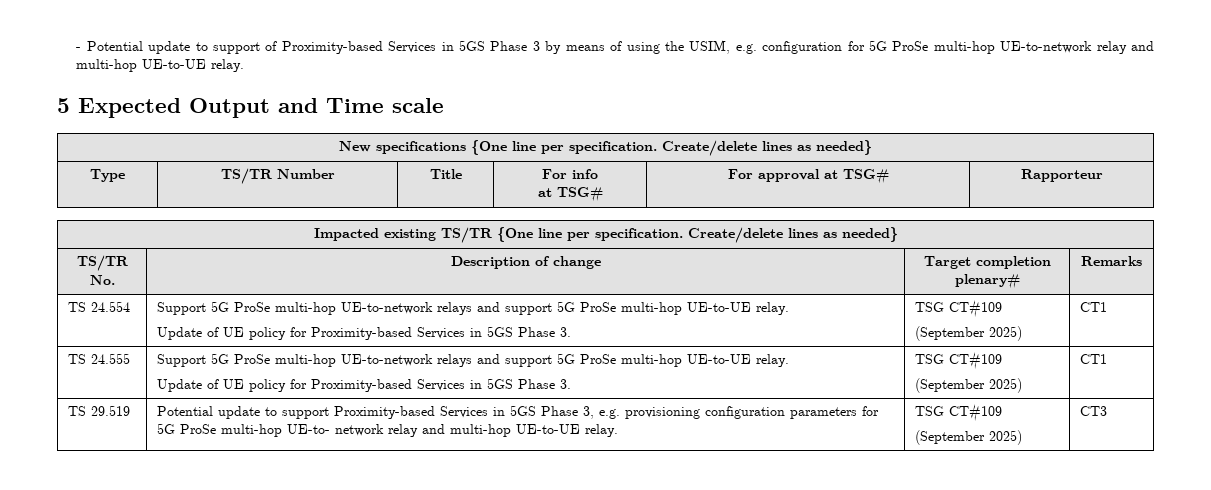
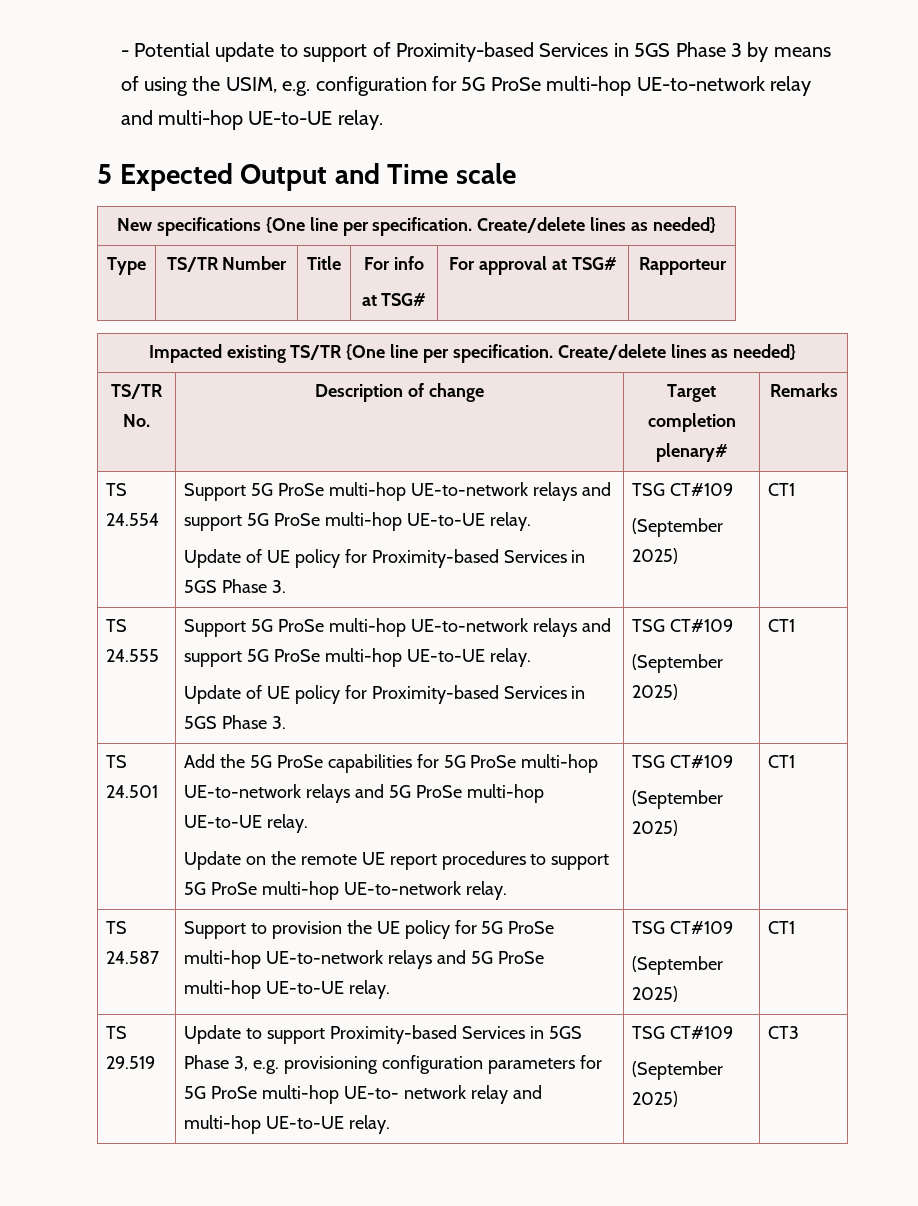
(1107, 359) none -> [106,755,128,768] [106,785,159,798] [184,754,599,773] [184,784,544,803] [184,814,309,833] [184,851,610,870] [184,881,507,900] [632,755,734,768] [632,790,724,809] [632,820,679,836] [768,755,796,768] [106,921,128,934] [106,951,160,964] [184,920,555,939] [184,950,544,969] [184,980,391,999] [632,921,734,934] [632,956,724,975] [632,986,679,1002] [768,921,796,934] // TS 24.501 | Add the 5G ProSe capabilities for 5G ProSe multi-hop UE-to-network relays and 5G ProSe multi-hop UE-to-UE relay. // Update on the remote UE report procedures to support 5G ProSe multi-hop UE-to-network relay. | TSG CT#109 // (September 2025) | CT1 // TS 24.587 | Support to provision the UE policy for 5G ProSe multi-hop UE-to-network relays and 5G ProSe multi-hop UE-to-UE relay. | TSG CT#109 // (September 2025) | CT1
[156,406,260,419] Potential update -> [184,1025,242,1044] Update

